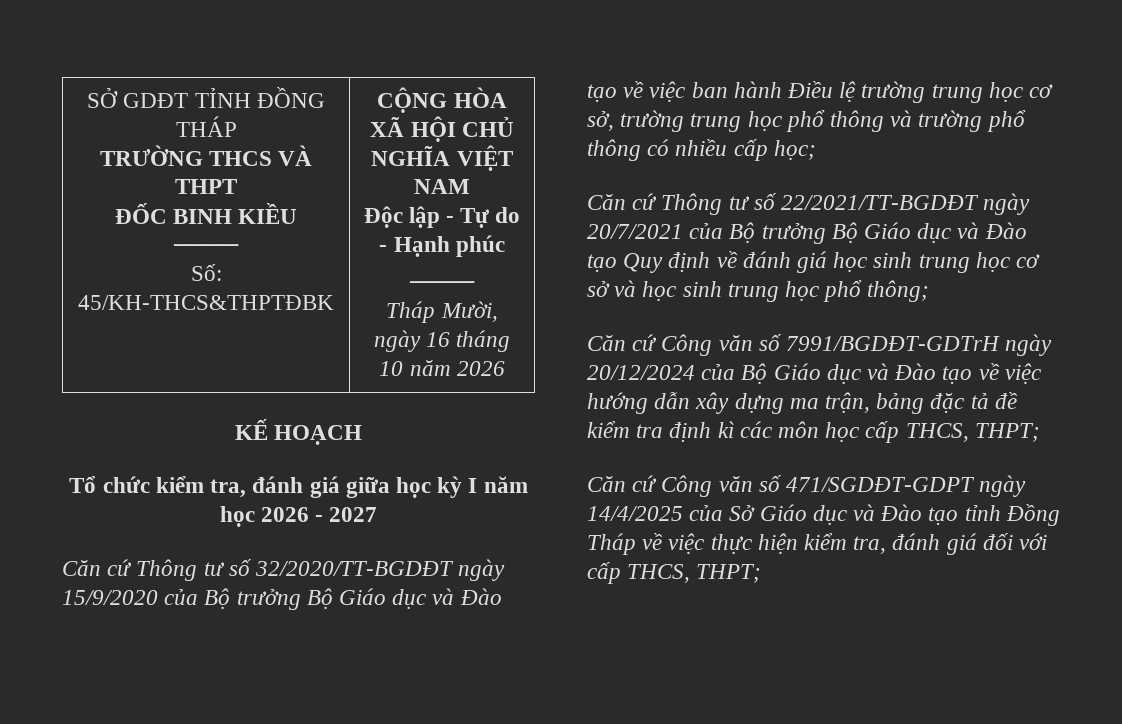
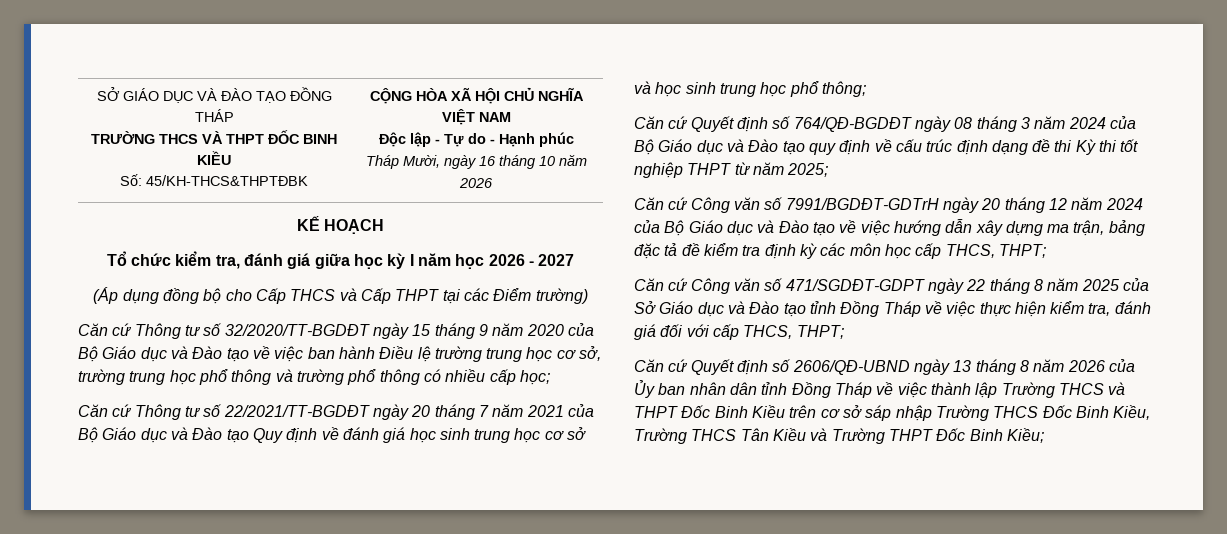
[123,88,251,108] GDĐT TỈNH -> [122,88,286,103] GIÁO DỤC VÀ ĐÀO TẠO
(237, 186) // -> (264, 139) none
[173,244,239,252] // ──── -> (231, 158) none
[409,281,475,289] // ──── -> (574, 139) none
(378, 514) none -> [93,287,588,304] // (Áp dụng đồng bộ cho Cấp THCS và Cấp THPT tại các Điểm trường)
[62,588,301,610] 15/9/2020 của Bộ trưởng -> [412,323,594,339] 15 tháng 9 năm 2020 của
[587,222,826,244] 20/7/2021 của Bộ trưởng -> [411,404,594,420] 20 tháng 7 năm 2021 của
(930, 291) none -> [634,116,1136,132] [634,139,1139,155] [634,162,829,178] // Căn cứ Quyết định số 764/QĐ-BGDĐT ngày 08 tháng 3 năm 2024 của Bộ Giáo dục và Đào tạo quy định về cấu trúc định dạng đề thi Kỳ thi tốt nghiệp THPT từ năm 2025;
[587,365,695,380] 20/12/2024 -> [981,197,1143,213] 20 tháng 12 năm 2024
[717,421,734,438] kì -> [799,243,817,259] kỳ
[587,506,683,521] 14/4/2025 -> [966,278,1119,294] 22 tháng 8 năm 2025
(762, 573) none -> [634,359,1135,375] [634,380,1126,398] [634,405,1151,421] [634,428,1044,444] // Căn cứ Quyết định số 2606/QĐ-UBND ngày 13 tháng 8 năm 2026 của Ủy ban nhân dân tỉnh Đồng Tháp về việc thành lập Trường THCS và THPT Đốc Binh Kiều trên cơ sở sáp nhập Trường THCS Đốc Binh Kiều, Trường THCS Tân Kiều và Trường THPT Đốc Binh Kiều;

